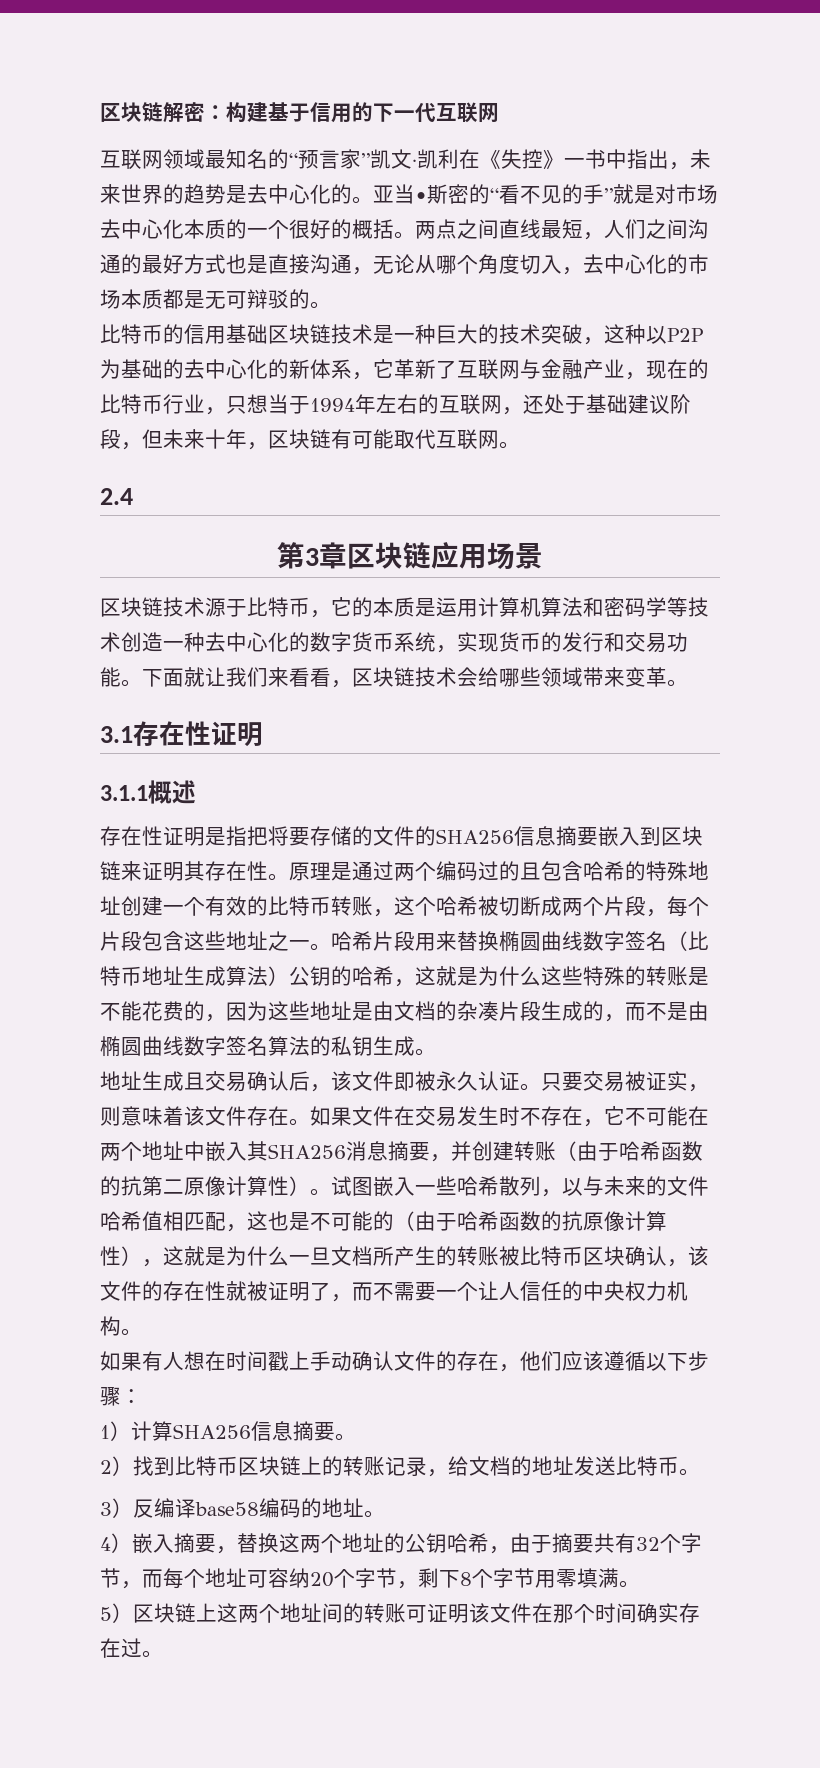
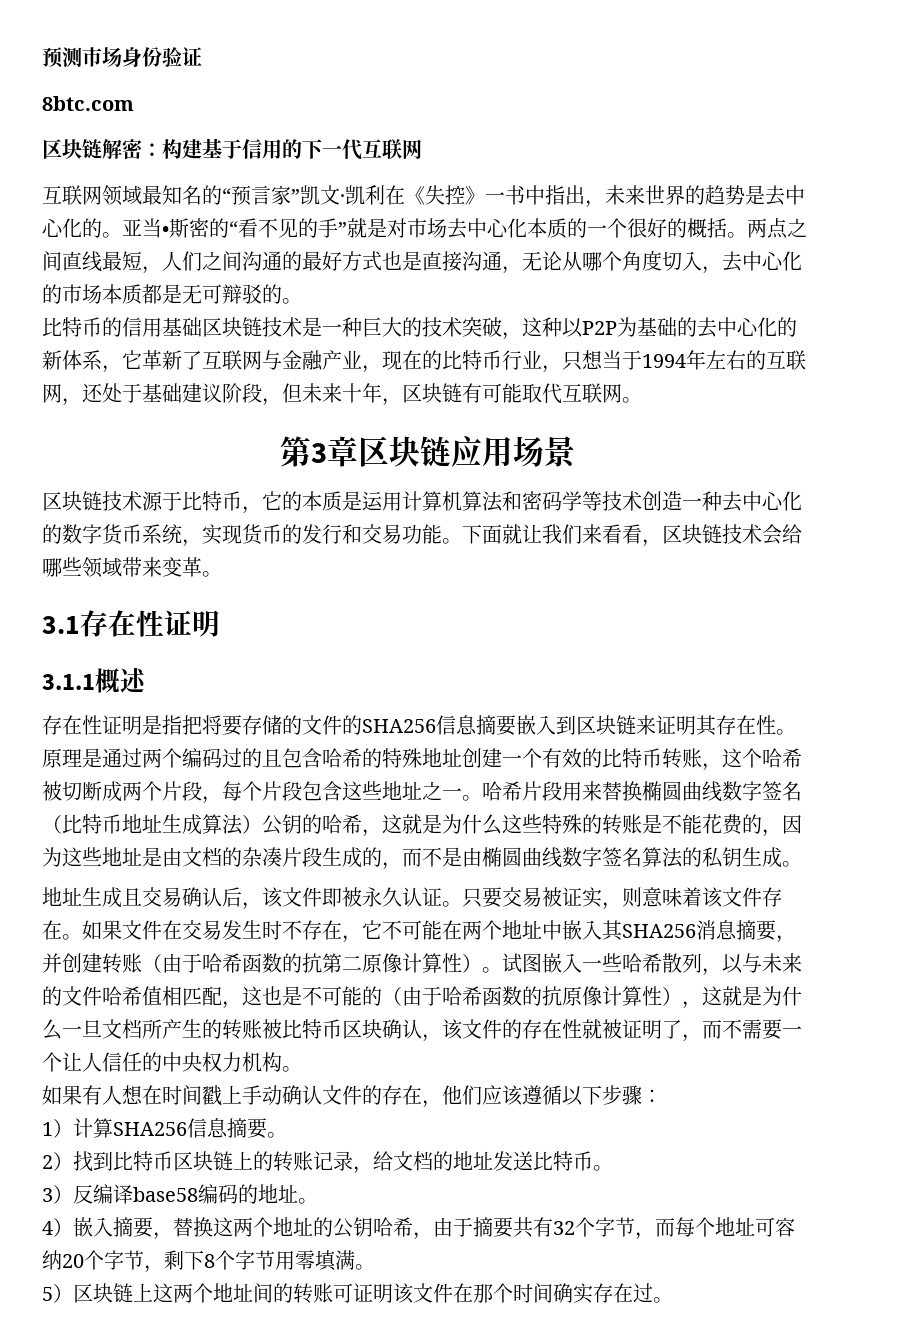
(100, 112) none -> [42,47,202,68] [42,96,134,111] 预测市场身份验证 // 8btc.com //
[100,488,133,505] // 2.4 -> (642, 400) none

